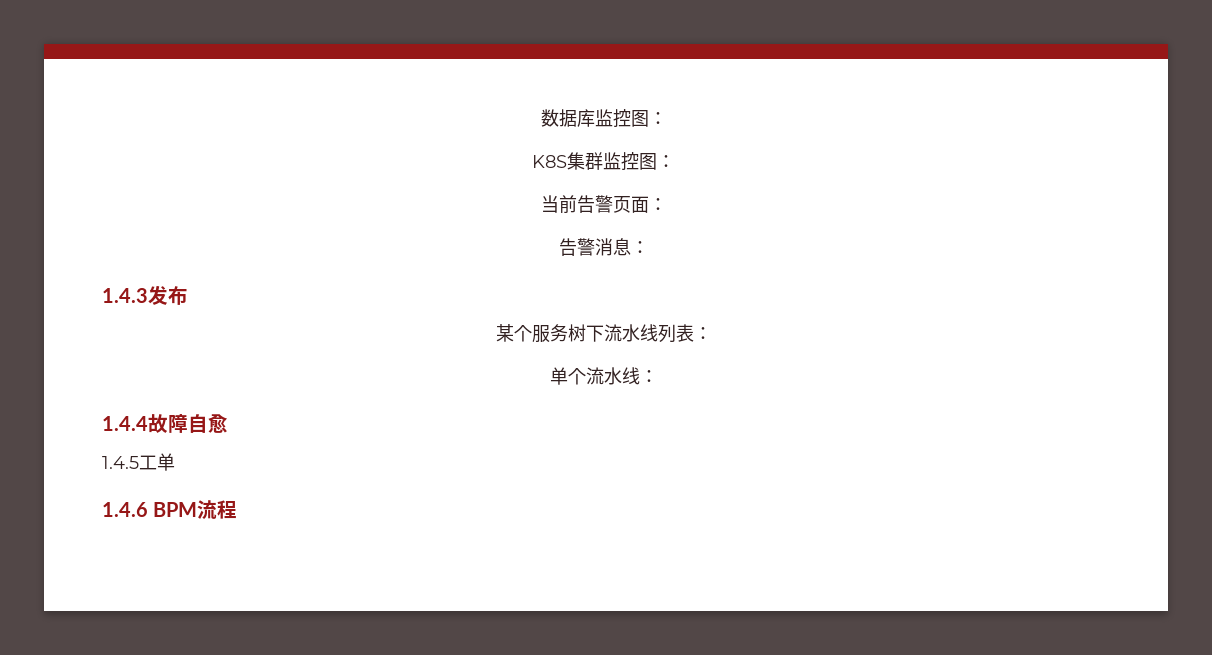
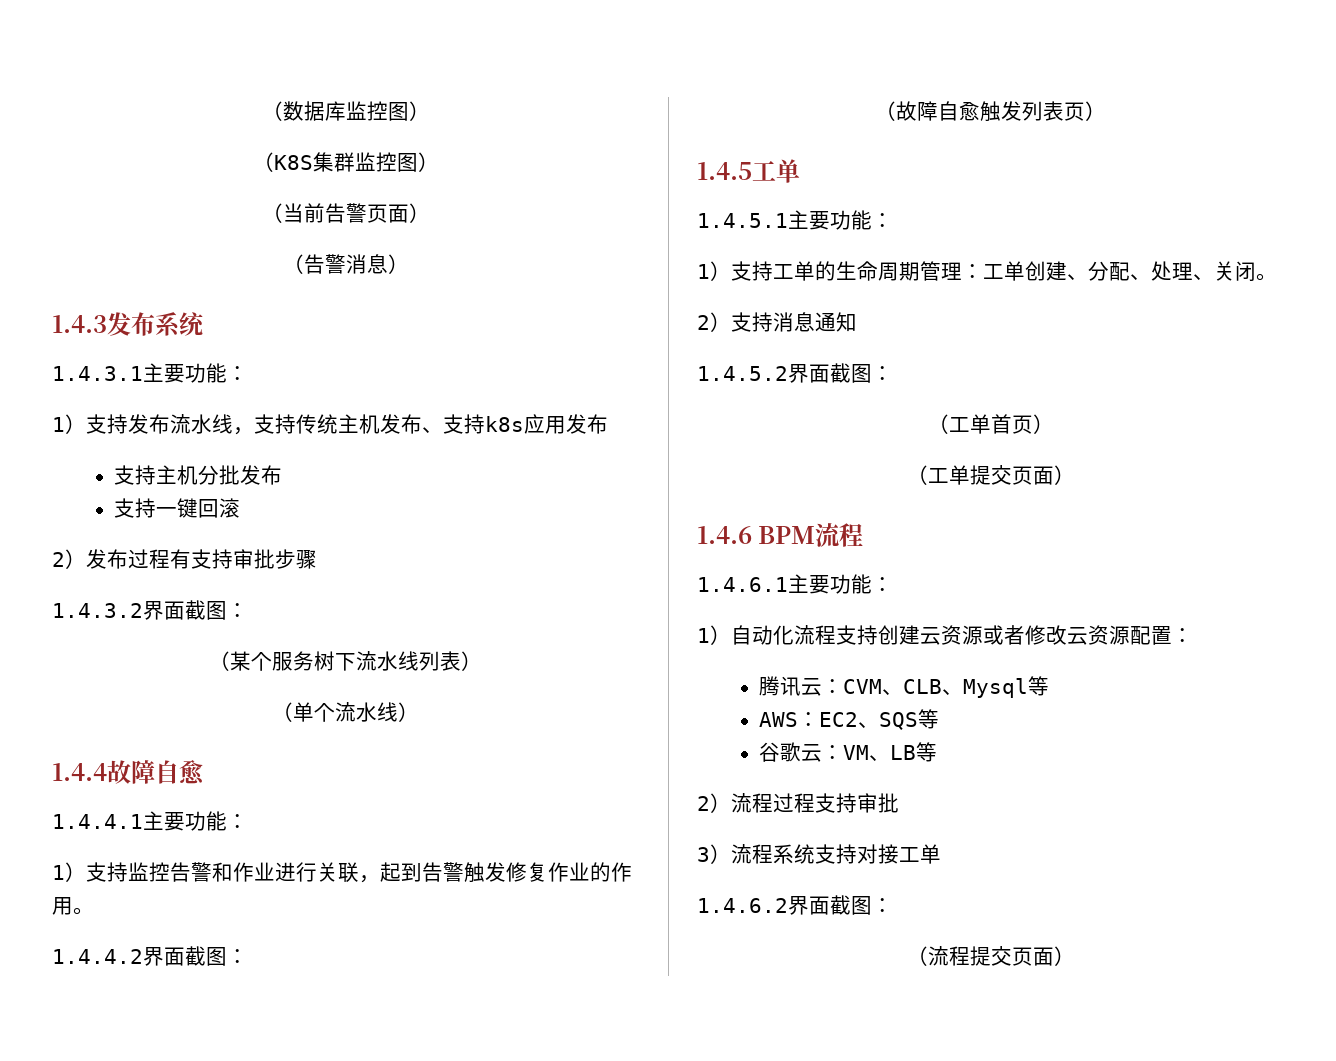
(540, 118) none -> [261,101,283,121] （
[648,112,667,125] ： // -> [408,101,430,121] [252,152,274,172] ） // （
[657,155,675,168] ： // -> [417,152,439,172] [261,203,283,223] ） // （
[648,198,667,211] ： // -> [408,203,430,223] [282,254,304,274] ） // （
[630,241,649,254] ： -> [387,254,409,274] ）
(188, 295) // -> [155,312,205,337] [52,363,248,383] [52,414,608,435] [114,465,283,485] [114,498,241,518] [52,549,317,569] [52,600,248,620] [209,651,230,671] 系统 // 1.4.3.1主要功能： // 1）支持发布流水线，支持传统主机发布、支持k8s应用发布 // 支持主机分批发布 // 支持一键回滚 // 2）发布过程有支持审批步骤 // 1.4.3.2界面截图： // （
[693,327,712,340] ： // -> [461,651,482,671] [272,702,293,722] ） // （
[639,370,658,383] ： -> [398,702,419,722] ）
[102,453,175,471] [102,500,238,520] 1.4.5工单 // 1.4.6 BPM流程 -> [52,811,248,831] [52,862,632,883] [52,897,94,915] [52,946,248,966] [875,101,1106,122] [697,159,800,183] [697,210,893,230] [697,261,1277,282] [697,312,857,332] [697,363,893,383] [927,414,1054,434] [906,465,1075,485] [697,523,864,547] [697,574,893,594] [697,625,1193,645] [759,676,1050,698] [759,709,940,730] [759,742,938,762] [697,793,899,813] [697,844,941,864] [697,895,893,915] [906,946,1075,966] 1.4.4.1主要功能： // 1）支持监控告警和作业进行关联，起到告警触发修复作业的作用。 // 1.4.4.2界面截图： // （故障自愈触发列表页） // 1.4.5工单 // 1.4.5.1主要功能： // 1）支持工单的生命周期管理：工单创建、分配、处理、关闭。 // 2）支持消息通知 // 1.4.5.2界面截图： // （工单首页） // （工单提交页面） // 1.4.6 BPM流程 // 1.4.6.1主要功能： // 1）自动化流程支持创建云资源或者修改云资源配置： // 腾讯云：CVM、CLB、Mysql等 // AWS：EC2、SQS等 // 谷歌云：VM、LB等 // 2）流程过程支持审批 // 3）流程系统支持对接工单 // 1.4.6.2界面截图： // （流程提交页面）

